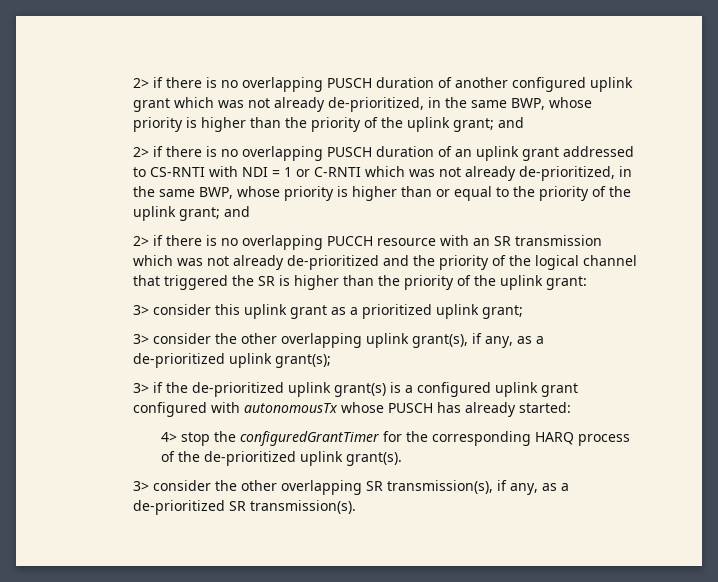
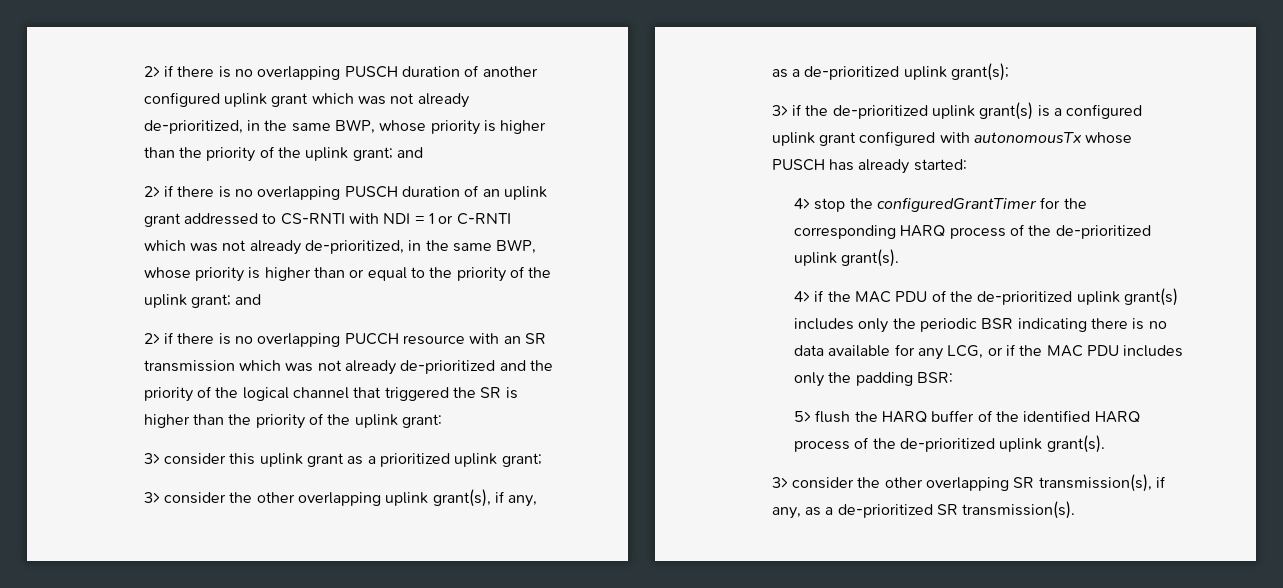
(402, 459) none -> [794,288,1178,306] [794,318,1167,333] [794,344,1184,360] [794,372,954,387] [794,410,1140,423] [794,435,1105,453] // 4> if the MAC PDU of the de-prioritized uplink grant(s) includes only the periodic BSR indicating there is no data available for any LCG, or if the MAC PDU includes only the padding BSR: // 5> flush the HARQ buffer of the identified HARQ process of the de-prioritized uplink grant(s).

